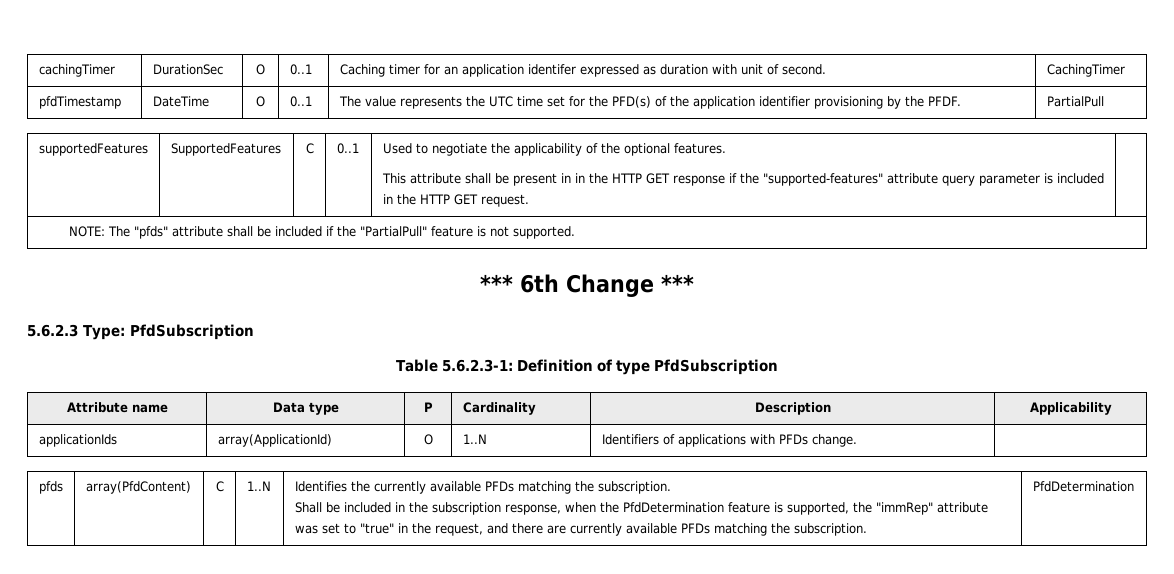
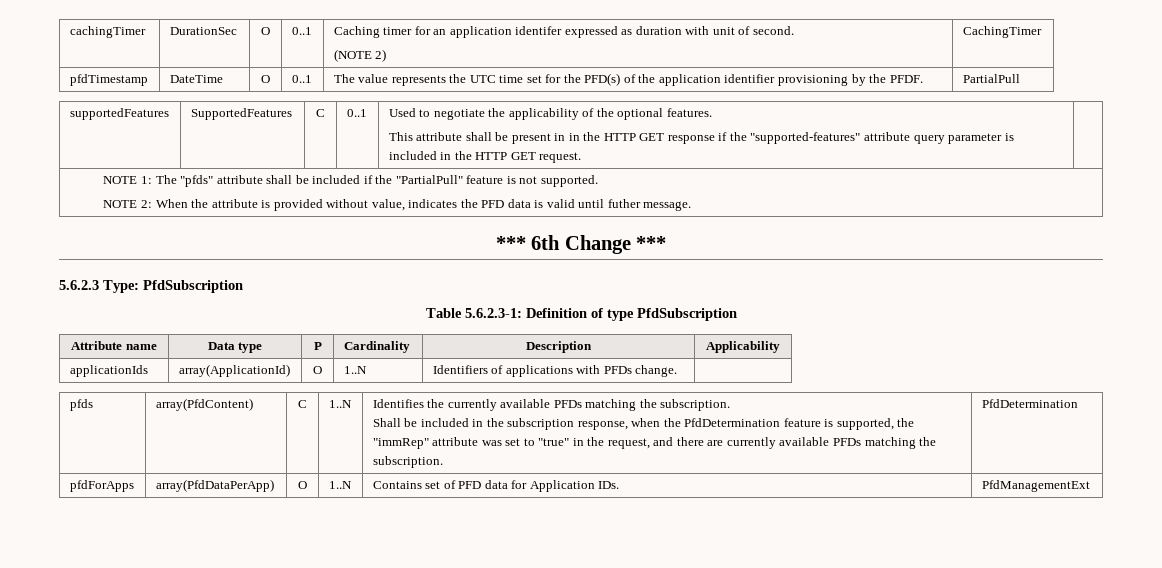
(826, 69) none -> [333,49,387,62] // (NOTE 2)
[69,226,106,237] NOTE: -> [103,176,152,184] NOTE 1:
(576, 232) none -> [103,199,692,211] // NOTE 2: When the attribute is provided without value, indicates the PFD data is valid until futher message.
(1134, 486) none -> [69,480,134,492] [155,479,274,492] [298,481,307,489] [328,481,352,489] [372,480,620,492] [981,480,1090,492] // pfdForApps | array(PfdDataPerApp) | O | 1..N | Contains set of PFD data for Application IDs. | PfdManagementExt

